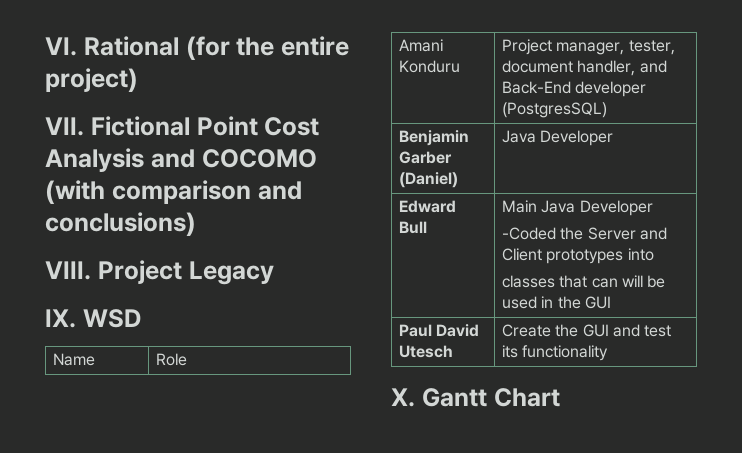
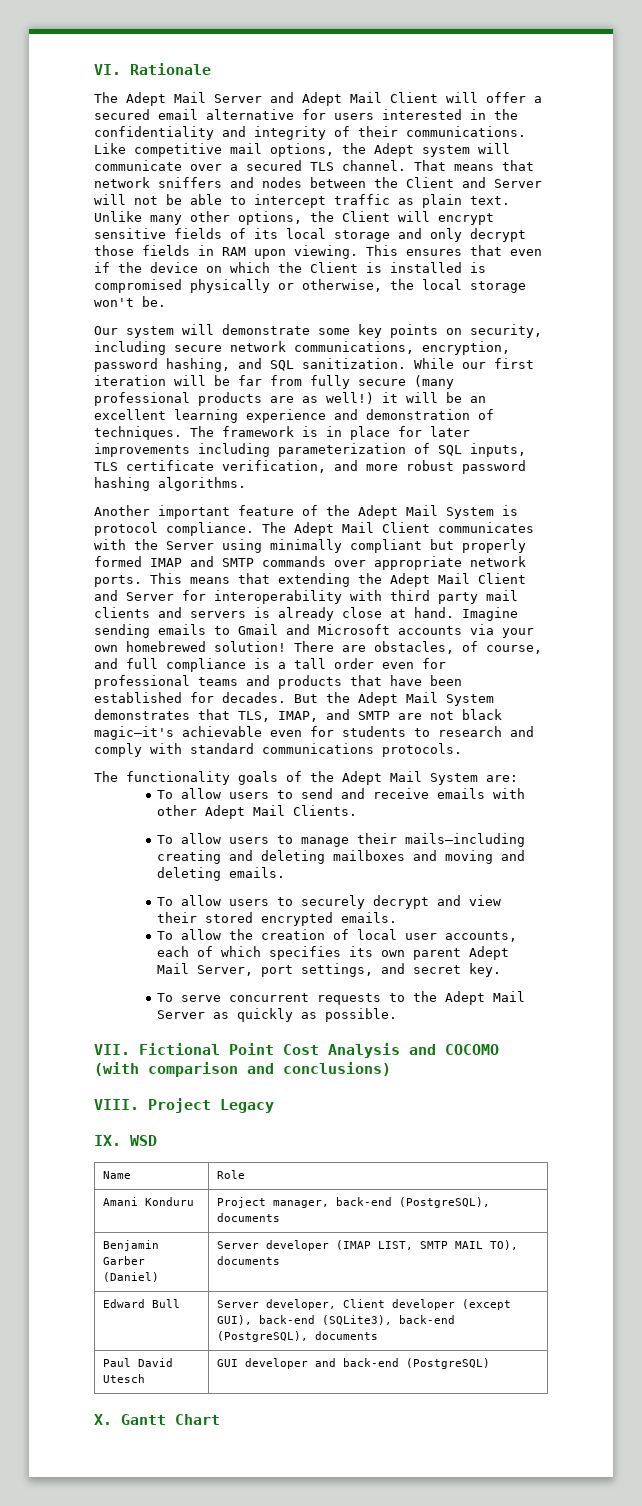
[83,36,349,60] [45,68,138,92] Rational (for the entire project) -> [130,63,211,75] [94,92,542,106] [94,109,518,120] [94,126,526,140] [94,143,510,157] [94,160,534,171] [94,177,542,188] [94,194,510,208] [94,211,494,225] [94,228,526,242] [94,245,542,259] [94,262,486,273] [94,279,526,293] [94,296,166,307] [94,324,542,338] [94,341,510,355] [94,358,534,372] [94,375,454,389] [94,392,486,406] [94,409,494,423] [94,426,470,440] [94,443,526,457] [94,460,526,474] [94,477,246,491] [94,505,518,519] [94,522,534,536] [94,539,526,553] [94,556,526,570] [94,573,526,587] [94,590,518,604] [94,607,518,621] [94,624,534,638] [94,641,542,654] [94,658,446,672] [94,675,462,689] [94,692,494,706] [94,709,502,722] [94,726,534,740] [94,743,462,757] [94,771,518,785] [156,788,525,799] [156,805,357,819] [156,833,525,847] [156,850,525,864] [156,867,285,881] [156,895,501,909] [156,912,397,926] [156,929,517,942] [156,946,509,960] [156,963,501,977] [156,991,525,1005] [156,1008,397,1022] Rationale // The Adept Mail Server and Adept Mail Client will offer a secured email alternative for users interested in the confidentiality and integrity of their communications. Like competitive mail options, the Adept system will communicate over a secured TLS channel. That means that network sniffers and nodes between the Client and Server will not be able to intercept traffic as plain text. Unlike many other options, the Client will encrypt sensitive fields of its local storage and only decrypt those fields in RAM upon viewing. This ensures that even if the device on which the Client is installed is compromised physically or otherwise, the local storage won't be. // Our system will demonstrate some key points on security, including secure network communications, encryption, password hashing, and SQL sanitization. While our first iteration will be far from fully secure (many professional products are as well!) it will be an excellent learning experience and demonstration of techniques. The framework is in place for later improvements including parameterization of SQL inputs, TLS certificate verification, and more robust password hashing algorithms. // Another important feature of the Adept Mail System is protocol compliance. The Adept Mail Client communicates with the Server using minimally compliant but properly formed IMAP and SMTP commands over appropriate network ports. This means that extending the Adept Mail Client and Server for interoperability with third party mail clients and servers is already close at hand. Imagine sending emails to Gmail and Microsoft accounts via your own homebrewed solution! There are obstacles, of course, and full compliance is a tall order even for professional teams and products that have been established for decades. But the Adept Mail System demonstrates that TLS, IMAP, and SMTP are not black magic—it's achievable even for students to research and comply with standard communications protocols. // The functionality goals of the Adept Mail System are: // To allow users to send and receive emails with other Adept Mail Clients. // To allow users to manage their mails—including creating and deleting mailboxes and moving and deleting emails. // To allow users to securely decrypt and view their stored encrypted emails. // To allow the creation of local user accounts, each of which specifies its own parent Adept Mail Server, port settings, and secret key. // To serve concurrent requests to the Adept Mail Server as quickly as possible.
[628,40,675,55] [502,60,667,76] [502,81,647,97] [502,102,608,118] [399,130,470,146] [399,151,453,164] [399,172,459,188] [502,130,614,146] [399,200,457,213] [399,221,428,234] [502,200,653,216] [502,227,668,240] [502,248,654,264] [502,275,666,288] [502,296,612,309] [399,324,480,337] [399,345,454,358] [502,324,672,337] [502,345,609,361] tester, document handler, and Back-End developer (PostgresSQL) // Benjamin Garber (Daniel) | Java Developer // Edward Bull | Main Java Developer // -Coded the Server and Client prototypes into // classes that can will be used in the GUI // Paul David Utesch | Create the GUI and test its functionality -> [335,1197,490,1208] [216,1213,280,1222] [102,1240,159,1251] [102,1256,145,1265] [102,1272,159,1282] [216,1240,518,1251] [216,1256,280,1265] [102,1299,180,1308] [216,1299,511,1310] [216,1315,455,1325] [216,1331,378,1342] [102,1358,173,1367] [102,1374,145,1383] [216,1358,490,1369] back-end (PostgreSQL), documents // Benjamin Garber (Daniel) | Server developer (IMAP LIST, SMTP MAIL TO), documents // Edward Bull | Server developer, Client developer (except GUI), back-end (SQLite3), back-end (PostgreSQL), documents // Paul David Utesch | GUI developer and back-end (PostgreSQL)

